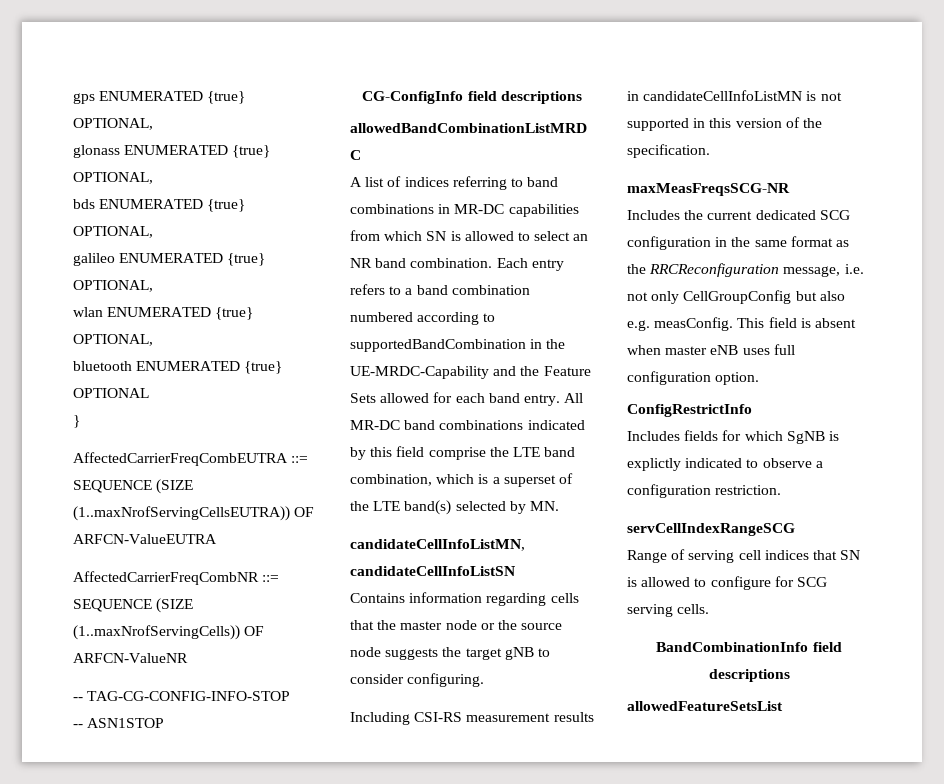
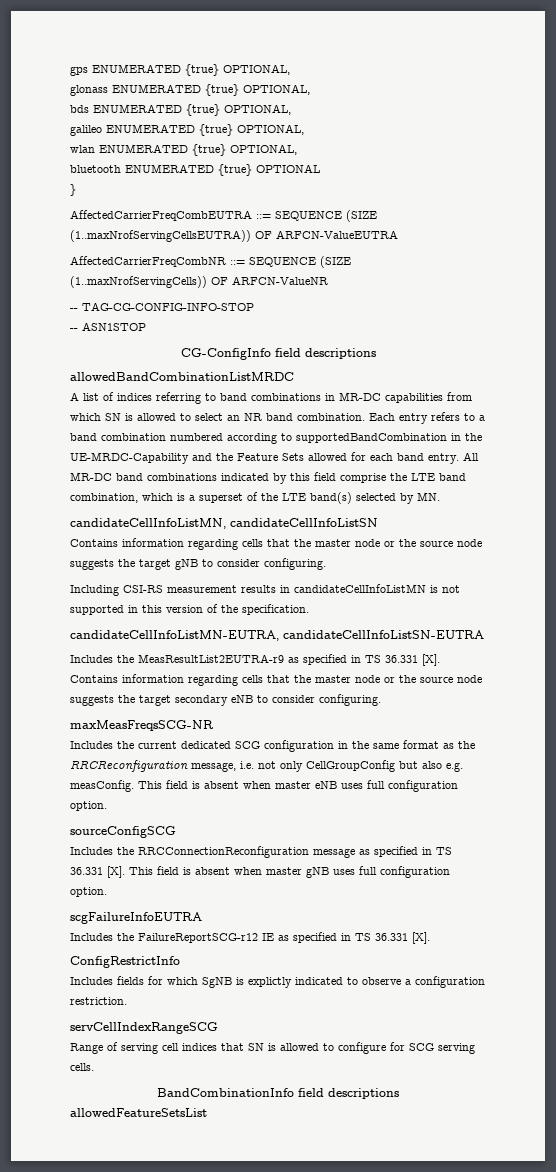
(710, 151) none -> [70,630,484,641] [70,654,440,666] [70,674,482,686] [70,694,381,706] // candidateCellInfoListMN-EUTRA, candidateCellInfoListSN-EUTRA // Includes the MeasResultList2EUTRA-r9 as specified in TS 36.331 [X]. Contains information regarding cells that the master node or the source node suggests the target secondary eNB to consider configuring.
(760, 378) none -> [70,826,176,838] [70,846,452,858] [70,866,450,878] [70,887,107,897] [70,912,202,924] [70,932,430,944] // sourceConfigSCG // Includes the RRCConnectionReconfiguration message as specified in TS 36.331 [X]. This field is absent when master gNB uses full configuration option. // scgFailureInfoEUTRA // Includes the FailureReportSCG-r12 IE as specified in TS 36.331 [X].

